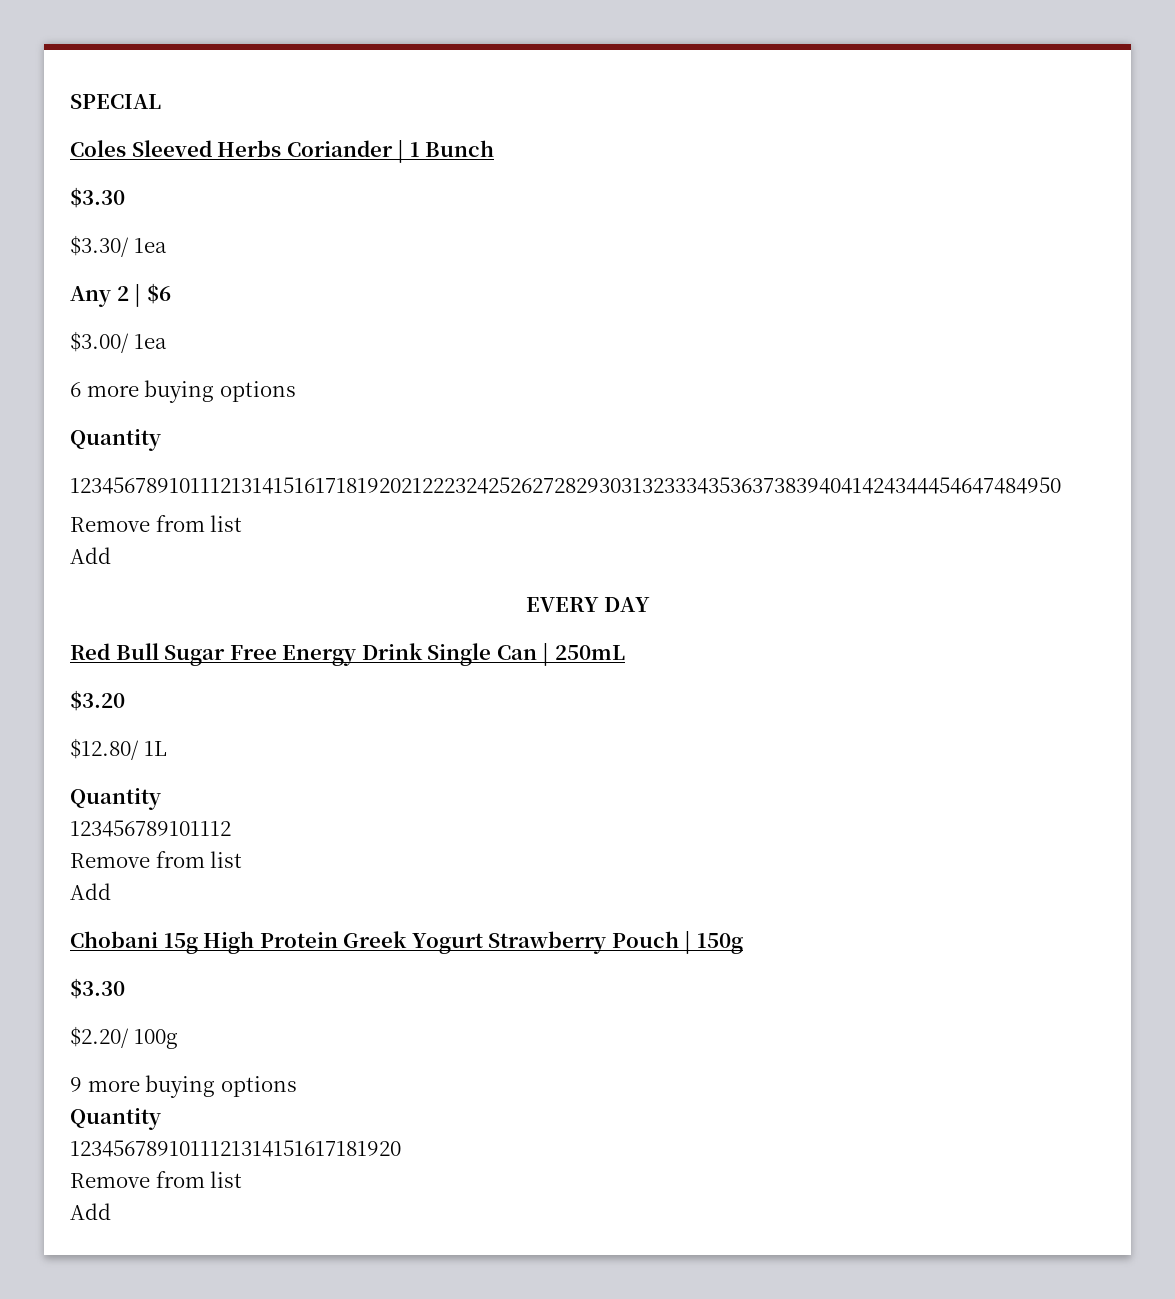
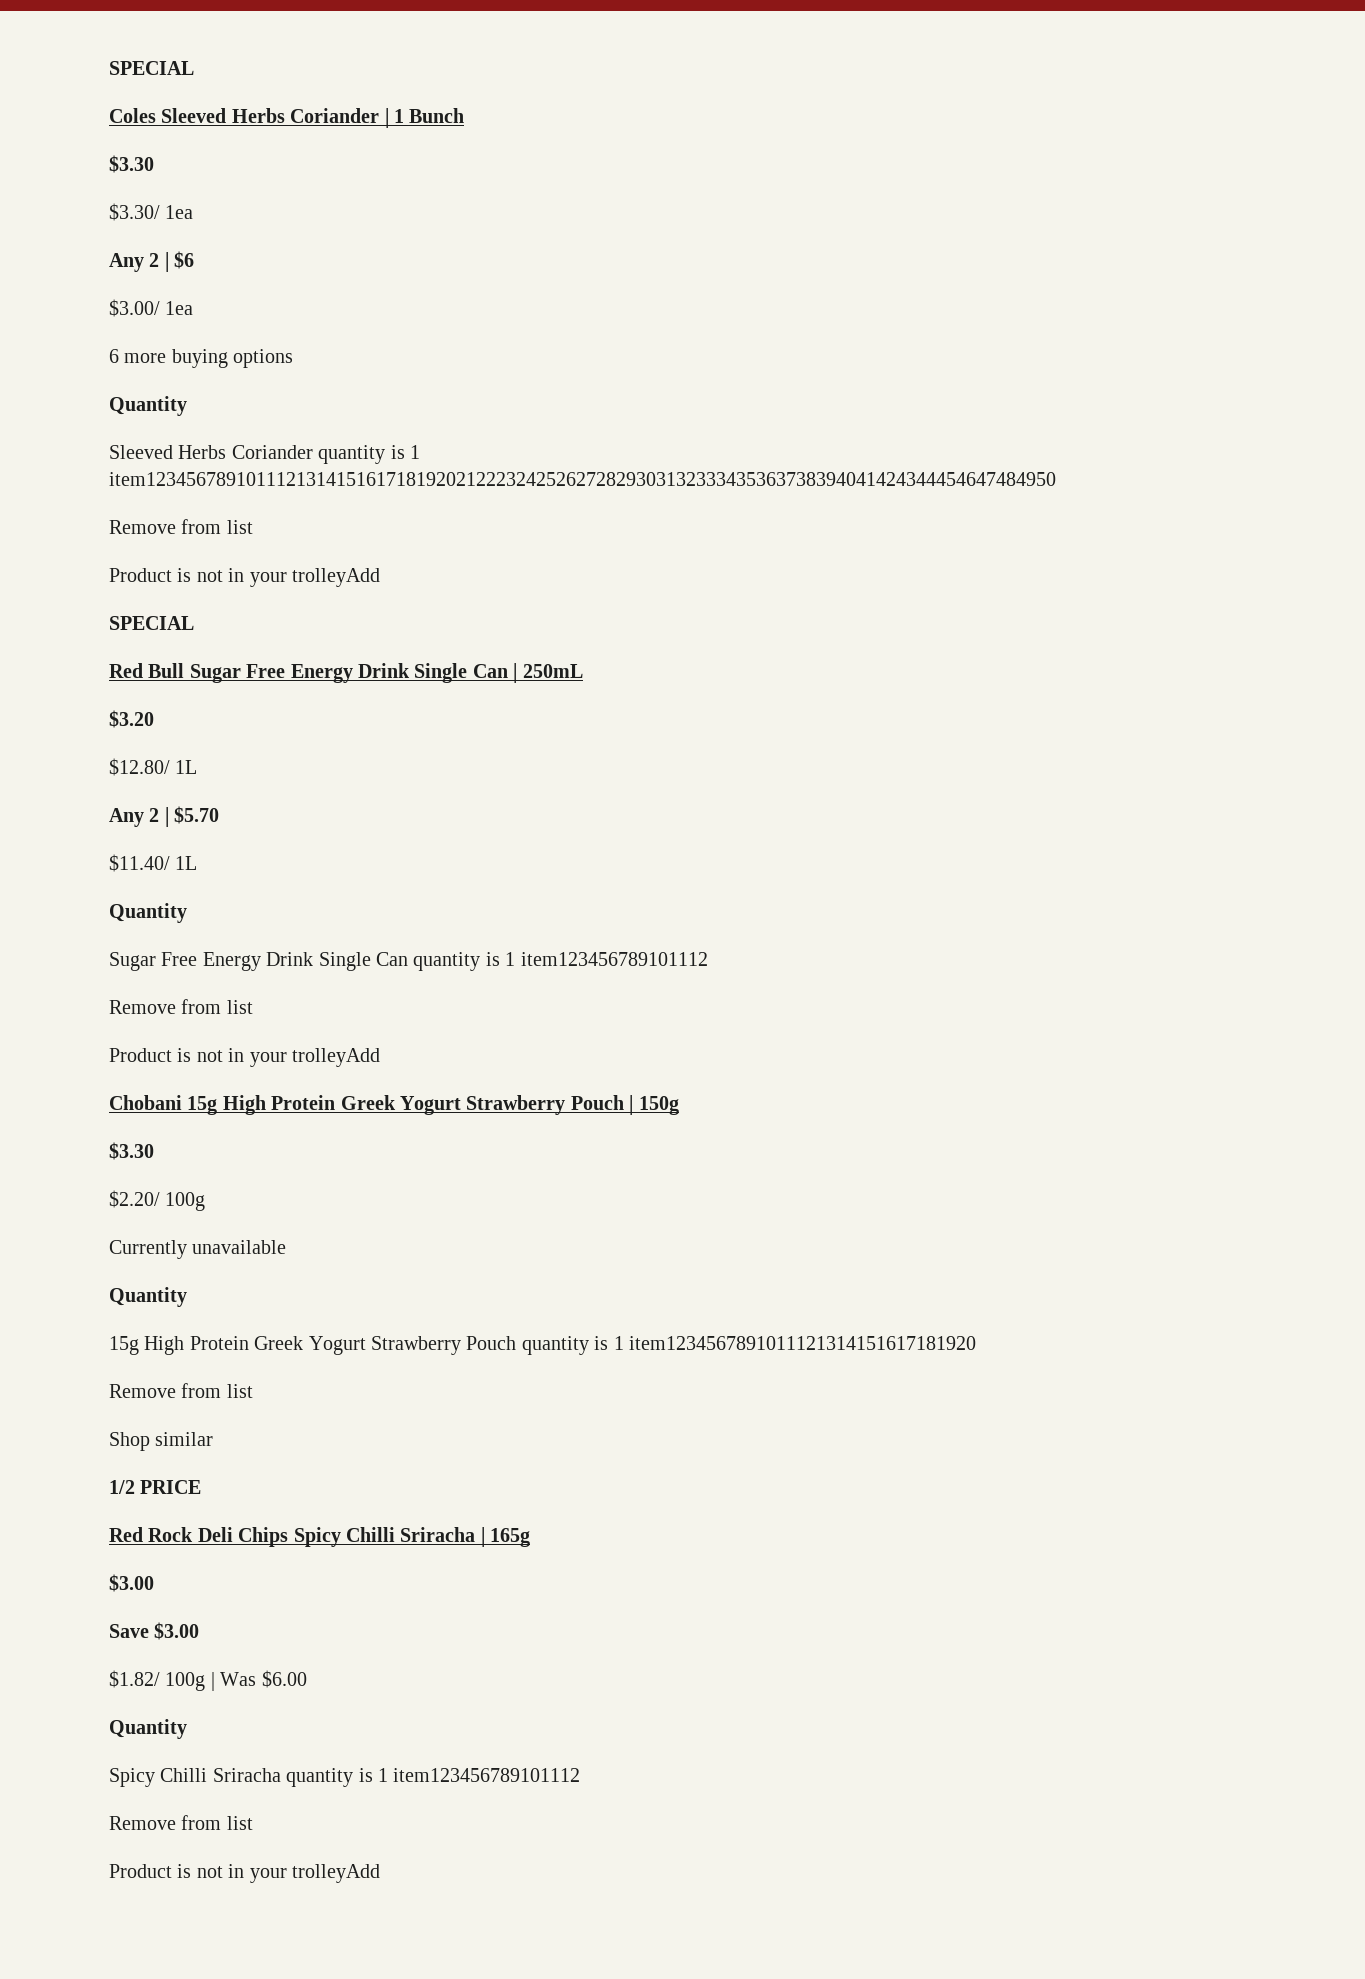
[70,477,1061,494] [70,515,243,532] [70,547,111,564] [526,597,650,612] 1234567891011121314151617181920212223242526272829303132333435363738394041424344454647484950 // Remove from list // Add // EVERY DAY -> [109,445,420,464] [109,472,1056,486] [109,519,253,534] [109,568,380,587] [109,616,194,630] Sleeved Herbs Coriander quantity is 1 item1234567891011121314151617181920212223242526272829303132333435363738394041424344454647484950 // Remove from list // Product is not in your trolleyAdd // SPECIAL
[70,788,161,810] [70,820,231,837] [70,851,243,868] [70,883,111,900] Quantity // 123456789101112 // Remove from list // Add -> [109,806,220,827] [109,854,198,872] [109,903,187,923] [109,952,708,971] [109,999,253,1014] [109,1048,380,1067] Any 2 | $5.70 // $11.40/ 1L // Quantity // Sugar Free Energy Drink Single Can quantity is 1 item123456789101112 // Remove from list // Product is not in your trolleyAdd
[70,1075,297,1098] [70,1108,161,1130] [70,1140,401,1157] [70,1171,243,1188] [70,1203,111,1220] 9 more buying options // Quantity // 1234567891011121314151617181920 // Remove from list // Add -> [109,1240,287,1259] [109,1287,187,1307] [109,1336,976,1355] [109,1383,253,1398] [109,1432,214,1451] [109,1480,202,1494] [109,1527,531,1547] [109,1574,154,1592] [109,1622,200,1640] [109,1670,307,1691] [109,1719,187,1739] [109,1768,581,1787] [109,1815,253,1830] [109,1864,380,1883] Currently unavailable // Quantity // 15g High Protein Greek Yogurt Strawberry Pouch quantity is 1 item1234567891011121314151617181920 // Remove from list // Shop similar // 1/2 PRICE // Red Rock Deli Chips Spicy Chilli Sriracha | 165g // $3.00 // Save $3.00 // $1.82/ 100g | Was $6.00 // Quantity // Spicy Chilli Sriracha quantity is 1 item123456789101112 // Remove from list // Product is not in your trolleyAdd

